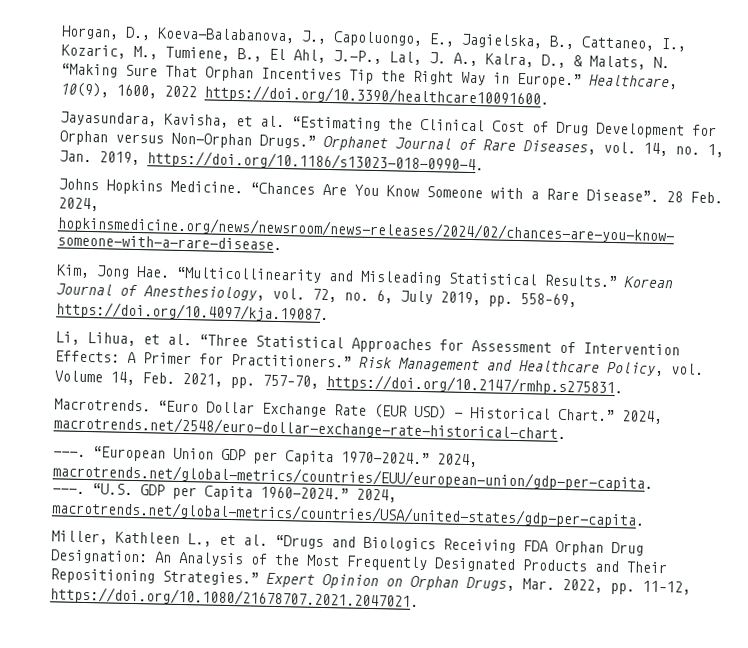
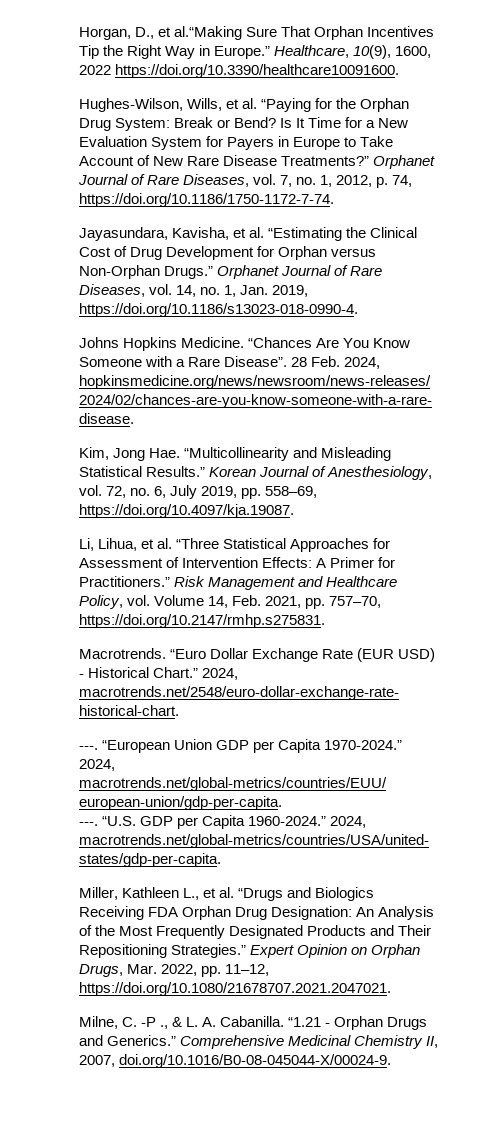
[156,27,687,52] [60,44,670,70] [60,63,118,78] Koeva-Balabanova, J., Capoluongo, E., Jagielska, B., Cattaneo, I., Kozaric, M., Tumiene, B., El Ahl, J.-P., Lal, J. A., Kalra, D., & Malats, N. “Making -> [157,26,243,40] et al.“Making
(549, 96) none -> [78,98,410,112] [78,117,409,131] [78,136,394,150] [78,155,436,169] [77,174,413,188] [78,193,334,207] // Hughes-Wilson, Wills, et al. “Paying for the Orphan Drug System: Break or Bend? Is It Time for a New Evaluation System for Payers in Europe to Take Account of New Rare Disease Treatments?” Orphanet Journal of Rare Diseases, vol. 7, no. 1, 2012, p. 74, https://doi.org/10.1186/1750-1172-7-74.
(419, 598) none -> [78,1016,428,1030] [78,1035,439,1049] [78,1054,391,1068] // Milne, C. -P ., & L. A. Cabanilla. “1.21 - Orphan Drugs and Generics.” Comprehensive Medicinal Chemistry II, 2007, doi.org/10.1016/B0-08-045044-X/00024-9.

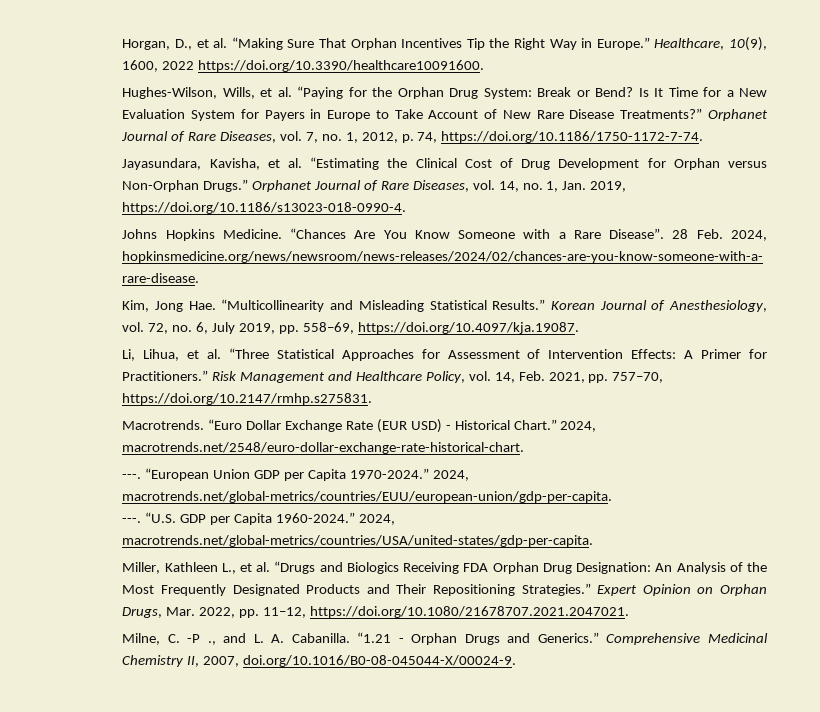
[174,26,243,40] al.“Making -> [213,37,283,50] al. “Making
[153,595,204,606] Volume -> (491, 376) none
[172,1017,183,1027] & -> [223,633,247,643] and

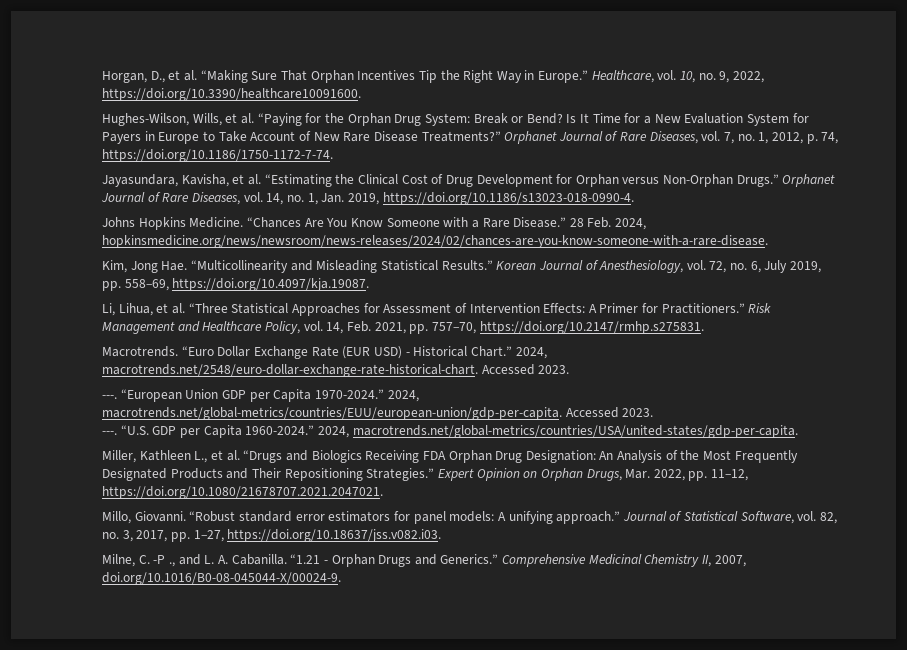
[729,37,768,51] [122,60,195,72] 10(9), 1600, 2022 -> [657,70,764,83] vol. 10, no. 9, 2022,
[609,228,665,239] Disease”. -> [513,217,567,228] Disease.”
(525, 448) none -> [481,364,570,375] Accessed 2023.
(613, 497) none -> [565,407,654,418] Accessed 2023.
(629, 612) none -> [102,511,838,524] [102,529,442,542] // Millo, Giovanni. “Robust standard error estimators for panel models: A unifying approach.” Journal of Statistical Software, vol. 82, no. 3, 2017, pp. 1–27, https://doi.org/10.18637/jss.v082.i03.

